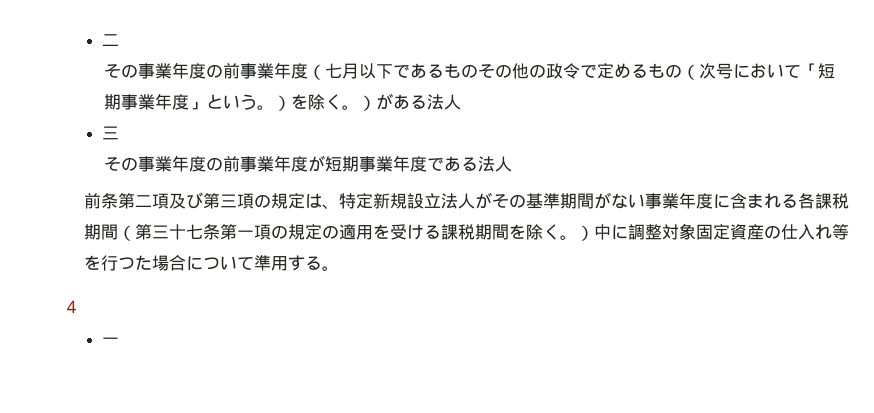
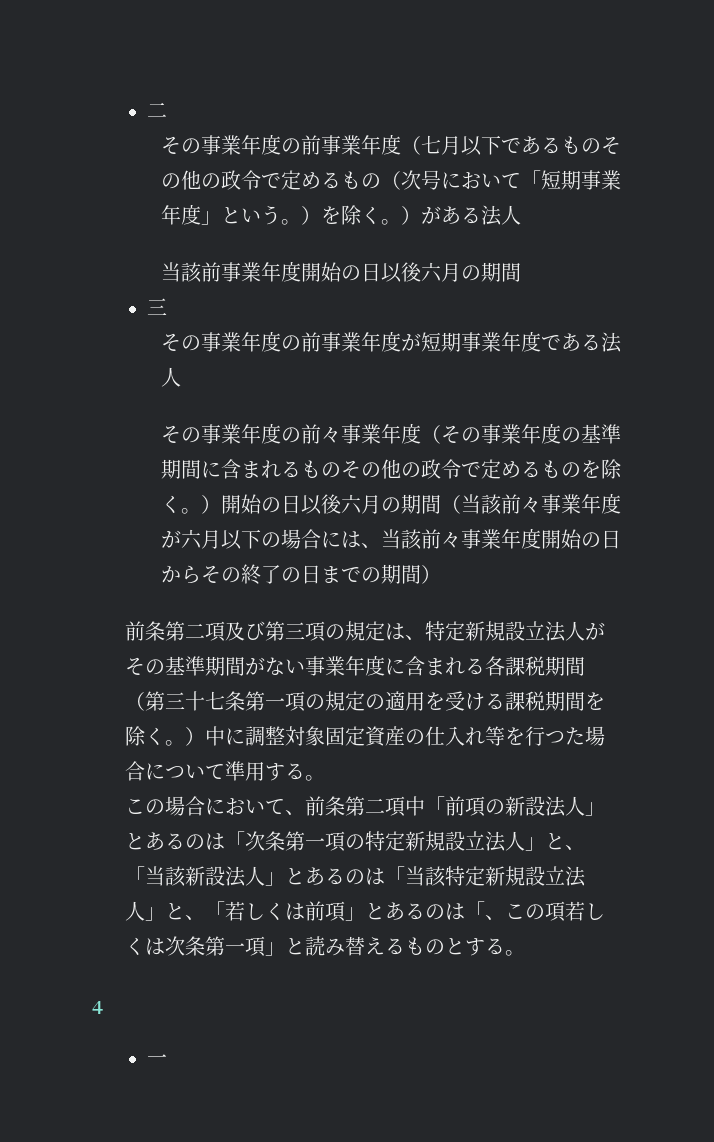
(462, 102) none -> [161,261,522,283] // 当該前事業年度開始の日以後六月の期間
(513, 164) none -> [161,423,622,444] [161,459,623,479] [161,493,622,515] [161,528,622,550] [161,564,442,585] // その事業年度の前々事業年度（その事業年度の基準期間に含まれるものその他の政令で定めるものを除く。）開始の日以後六月の期間（当該前々事業年度が六月以下の場合には、当該前々事業年度開始の日からその終了の日までの期間）
(339, 268) none -> [125,796,606,817] [125,831,586,852] [125,866,587,887] [125,901,606,922] [125,936,526,957] // この場合において、前条第二項中「前項の新設法人」とあるのは「次条第一項の特定新規設立法人」と、「当該新設法人」とあるのは「当該特定新規設立法人」と、「若しくは前項」とあるのは「、この項若しくは次条第一項」と読み替えるものとする。

